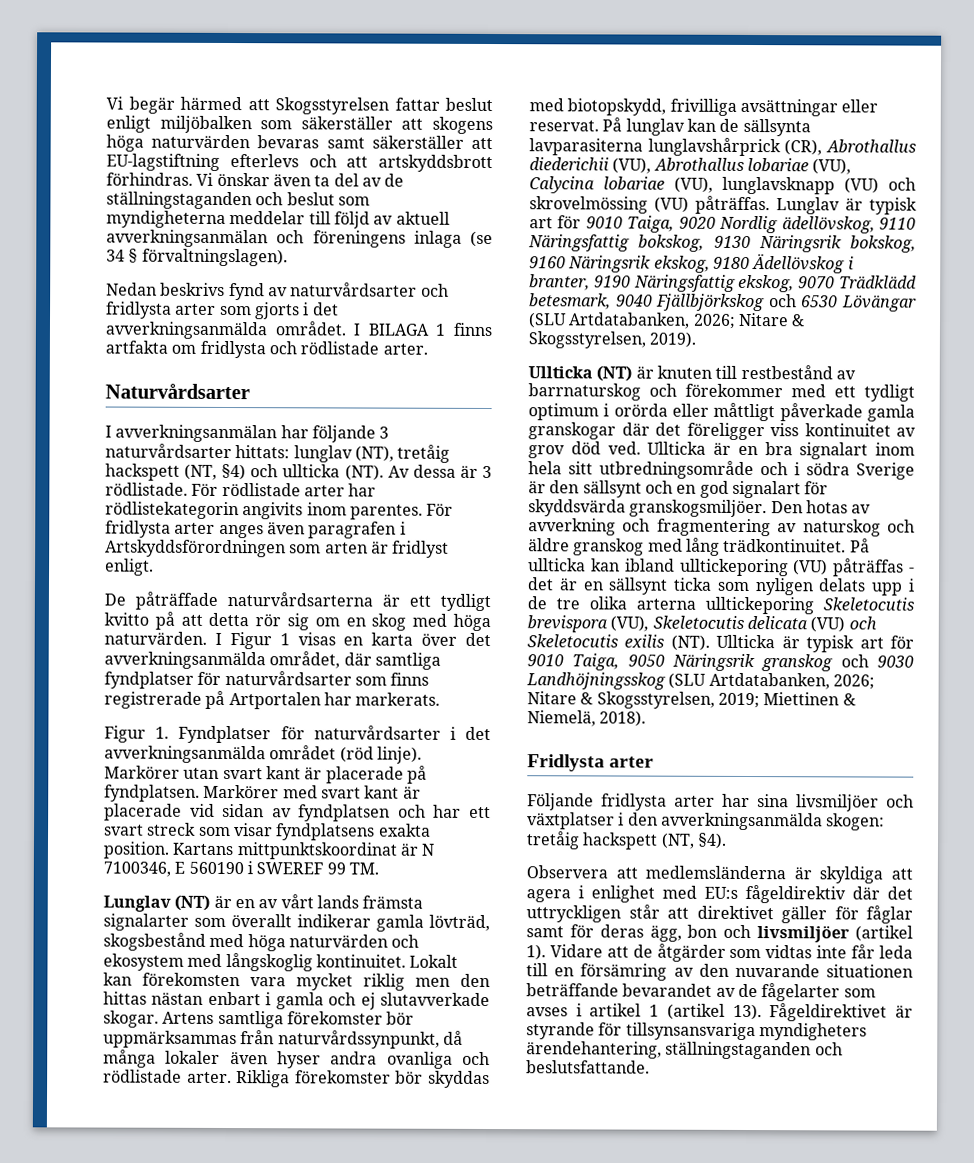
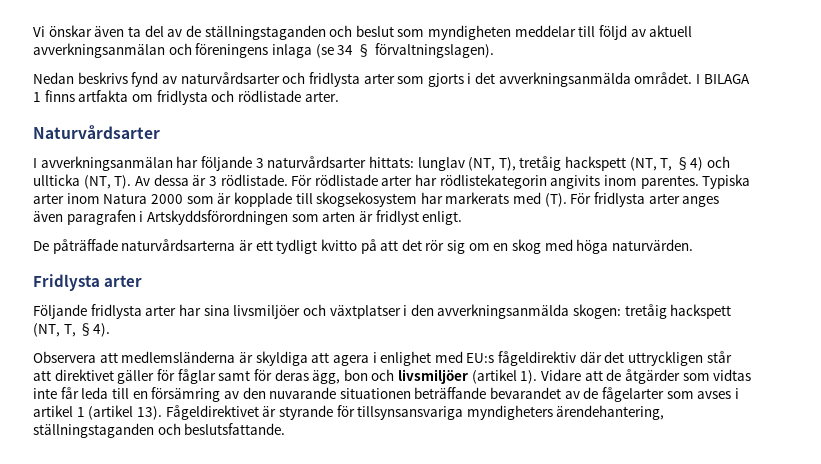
[106,96,493,115] [106,115,494,135] [106,134,493,152] [106,153,493,173] [106,172,214,186] Vi begär härmed att Skogsstyrelsen fattar beslut enligt miljöbalken som säkerställer att skogens höga naturvärden bevaras samt säkerställer att EU-lagstiftning efterlevs och att artskyddsbrott förhindras. Vi -> [33,26,45,37] Vi
[106,210,226,228] myndigheterna -> [428,25,512,40] myndigheten
[354,444,451,463] [105,463,218,481] (NT), tretåig hackspett (NT, -> [468,156,673,171] (NT, T), tretåig hackspett (NT, T,
[344,464,384,481] (NT). -> [83,175,132,189] (NT, T).
(423, 512) none -> [702,174,751,189] [33,192,567,207] Typiska arter inom Natura 2000 som är kopplade till skogsekosystem har markerats med (T).
[208,612,250,627] detta -> [401,239,422,251] det
[214,632,491,650] [104,651,441,670] [104,670,430,689] [104,690,441,710] [104,725,492,744] [104,745,422,764] [104,765,427,784] [104,784,421,802] [104,803,491,822] [104,822,431,841] [103,841,435,860] [103,861,379,877] [103,894,424,912] [103,913,490,932] [103,932,420,952] [103,952,459,972] [103,972,490,991] [103,991,490,1010] [103,1010,415,1029] [103,1030,463,1049] [103,1049,490,1069] [103,1069,491,1089] [529,98,879,117] [529,117,811,137] [529,137,916,157] [529,157,852,175] [529,176,916,195] [529,195,917,215] [529,215,916,234] [528,234,916,253] [529,254,854,274] [529,274,917,293] [529,293,917,312] [528,312,806,329] [528,331,697,349] [528,364,856,382] [528,383,915,402] [528,402,915,422] [528,422,916,441] [528,441,915,460] [528,460,915,480] [528,480,829,499] [528,499,872,518] [528,518,916,537] [528,537,870,556] [528,558,915,577] [527,577,915,596] [527,596,914,615] [527,615,877,633] [527,634,914,653] [527,653,914,672] [526,672,875,690] [527,691,856,709] [527,710,647,727] I Figur 1 visas en karta över det avverkningsanmälda området, där samtliga fyndplatser för naturvårdsarter som finns registrerade på Artportalen har markerats. // Figur 1. Fyndplatser för naturvårdsarter i det avverkningsanmälda området (röd linje). Markörer utan svart kant är placerade på fyndplatsen. Markörer med svart kant är placerade vid sidan av fyndplatsen och har ett svart streck som visar fyndplatsens exakta position. Kartans mittpunktskoordinat är N 7100346, E 560190 i SWEREF 99 TM. // Lunglav (NT) är en av vårt lands främsta signalarter som överallt indikerar gamla lövträd, skogsbestånd med höga naturvärden och ekosystem med långskoglig kontinuitet. Lokalt kan förekomsten vara mycket riklig men den hittas nästan enbart i gamla och ej slutavverkade skogar. Artens samtliga förekomster bör uppmärksammas från naturvårdssynpunkt, då många lokaler även hyser andra ovanliga och rödlistade arter. Rikliga förekomster bör skyddas med biotopskydd, frivilliga avsättningar eller reservat. På lunglav kan de sällsynta lavparasiterna lunglavshårprick (CR), Abrothallus diederichii (VU), Abrothallus lobariae (VU), Calycina lobariae (VU), lunglavsknapp (VU) och skrovelmössing (VU) påträffas. Lunglav är typisk art för 9010 Taiga, 9020 Nordlig ädellövskog, 9110 Näringsfattig bokskog, 9130 Näringsrik bokskog, 9160 Näringsrik ekskog, 9180 Ädellövskog i branter, 9190 Näringsfattig ekskog, 9070 Trädklädd betesmark, 9040 Fjällbjörkskog och 6530 Lövängar (SLU Artdatabanken, 2026; Nitare & Skogsstyrelsen, 2019). // Ullticka (NT) är knuten till restbestånd av barrnaturskog och förekommer med ett tydligt optimum i orörda eller måttligt påverkade gamla granskogar där det föreligger viss kontinuitet av grov död ved. Ullticka är en bra signalart inom hela sitt utbredningsområde och i södra Sverige är den sällsynt och en god signalart för skyddsvärda granskogsmiljöer. Den hotas av avverkning och fragmentering av naturskog och äldre granskog med lång trädkontinuitet. På ullticka kan ibland ulltickeporing (VU) påträffas - det är en sällsynt ticka som nyligen delats upp i de tre olika arterna ulltickeporing Skeletocutis brevispora (VU), Skeletocutis delicata (VU) och Skeletocutis exilis (NT). Ullticka är typisk art för 9010 Taiga, 9050 Näringsrik granskog och 9030 Landhöjningsskog (SLU Artdatabanken, 2026; Nitare & Skogsstyrelsen, 2019; Miettinen & Niemelä, 2018). -> (693, 245) none
(695, 840) none -> [63,324,76,337] T,

